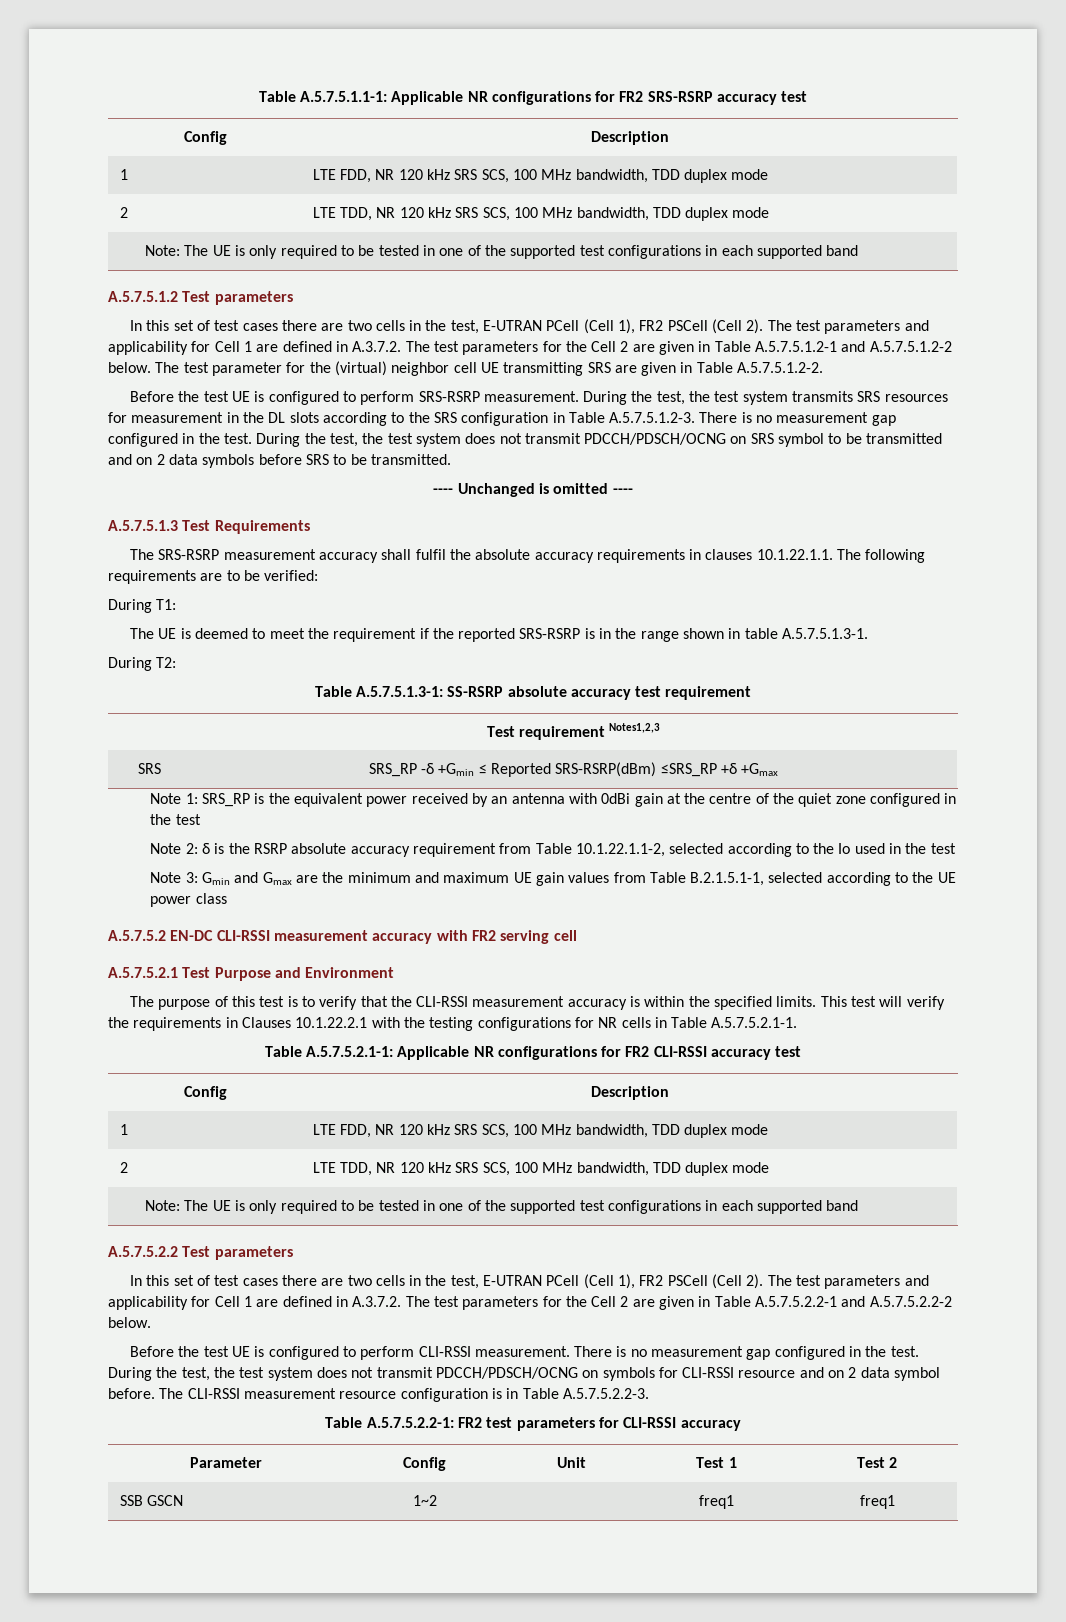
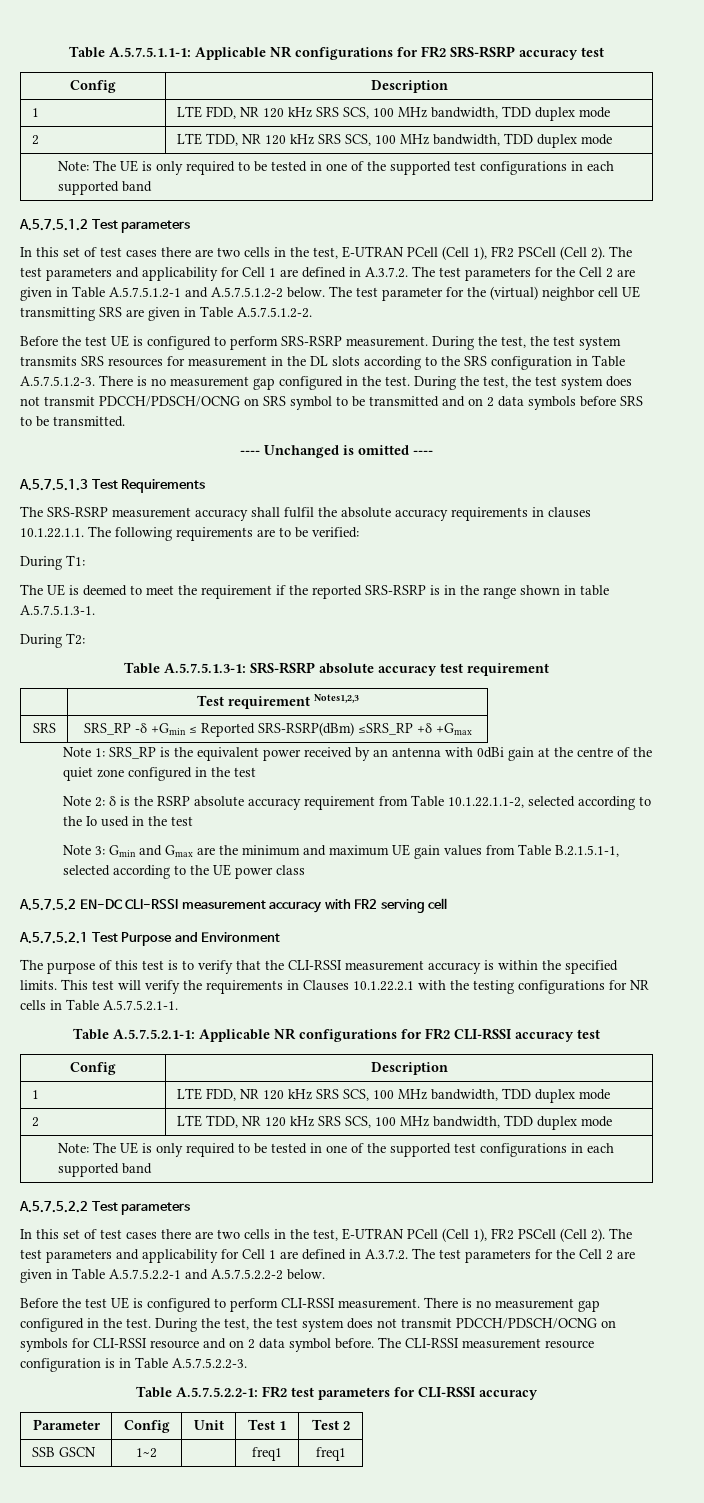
[447,686,504,697] SS-RSRP -> [250,662,315,674] SRS-RSRP

